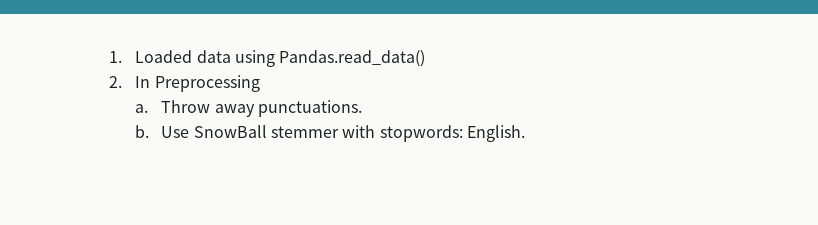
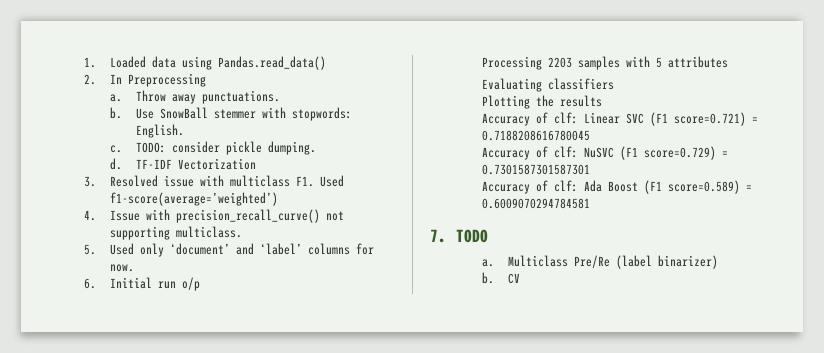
(525, 133) none -> [109,141,316,155] [109,158,256,170] [83,175,344,187] [109,192,278,206] [83,209,344,223] [109,226,242,240] [83,243,374,257] [109,264,134,272] [83,277,200,291] [481,56,728,70] [481,78,614,92] [481,95,602,109] [481,112,758,126] [481,130,590,141] [481,146,728,160] [481,164,590,175] [481,180,752,194] [481,198,590,209] [430,229,488,243] [481,255,718,269] [481,272,520,284] // c. TODO: consider pickle dumping. // d. TF-IDF Vectorization // 3. Resolved issue with multiclass F1. Used f1-score(average=’weighted’) // 4. Issue with precision_recall_curve() not supporting multiclass. // 5. Used only ‘document’ and ‘label’ columns for now. // 6. Initial run o/p // Processing 2203 samples with 5 attributes // Evaluating classifiers // Plotting the results // Accuracy of clf: Linear SVC (F1 score=0.721) = 0.7188208616780045 // Accuracy of clf: NuSVC (F1 score=0.729) = 0.7301587301587301 // Accuracy of clf: Ada Boost (F1 score=0.589) = 0.6009070294784581 // 7. TODO // a. Multiclass Pre/Re (label binarizer) // b. CV

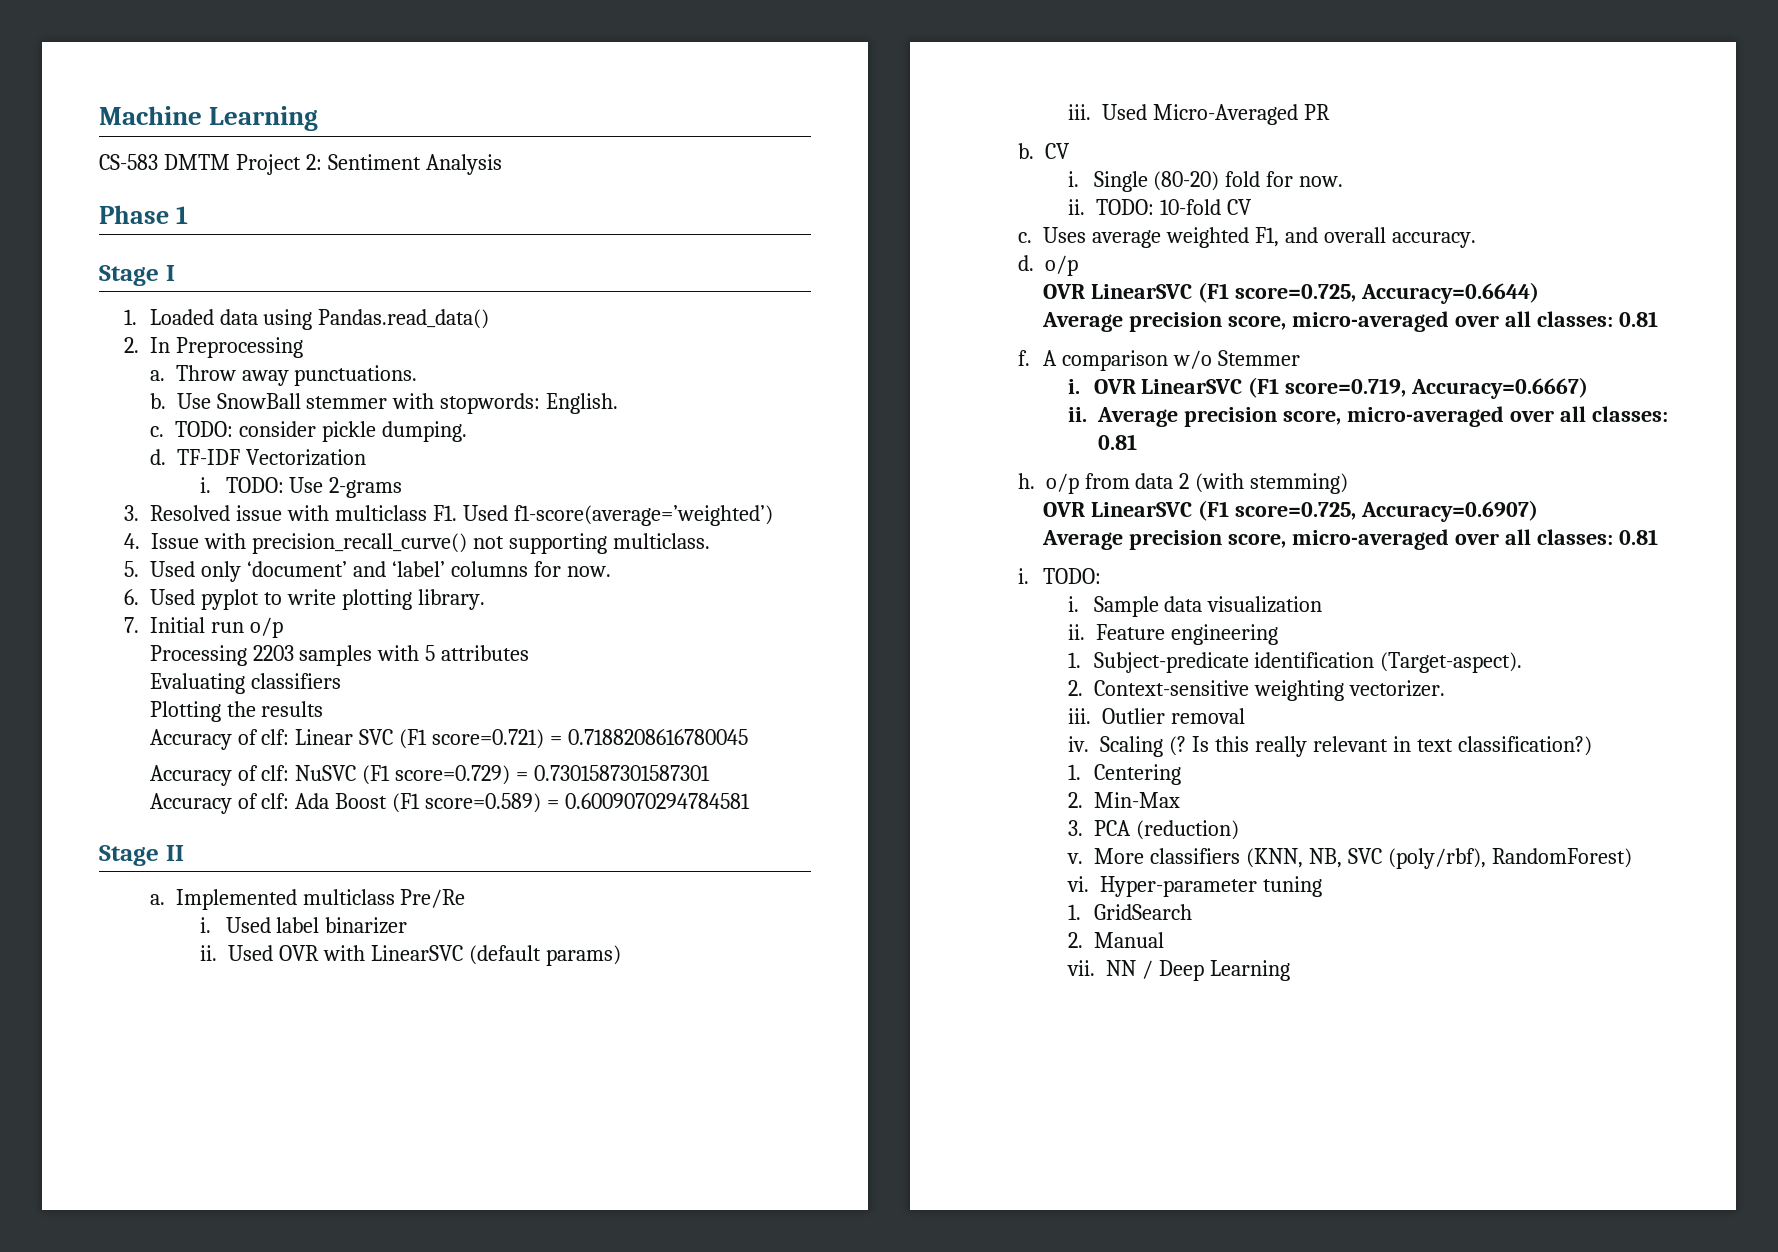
(83, 62) none -> [99,106,319,131] [99,154,502,175] [99,205,188,224] [99,265,175,286] Machine Learning // CS-583 DMTM Project 2: Sentiment Analysis // Phase 1 // Stage I //
(256, 164) none -> [200,477,403,498] // i. TODO: Use 2-grams
(96, 283) none -> [150,589,486,610] [124,617,140,633] Used pyplot to write plotting library. // 7.
[430,229,488,243] [481,255,568,267] 7. TODO // a. Multiclass -> [99,845,184,866] [149,889,395,910] Stage II // a. Implemented multiclass
[615,255,718,269] [481,272,520,284] (label binarizer) // b. CV -> [200,917,408,934] [200,945,621,966] [1068,104,1331,125] [1017,143,1070,159] [1068,171,1344,192] [1068,199,1253,215] [1017,227,1476,248] [1017,255,1078,276] [1042,282,1539,304] [1041,311,1658,332] [1017,350,1300,371] [1068,377,1589,399] [1068,406,1668,427] [1098,434,1138,450] [1017,473,1349,494] [1042,500,1538,522] [1041,529,1658,550] [1017,568,1101,584] [1068,596,1323,617] [1068,624,1279,645] [1068,652,1523,673] [1068,680,1446,701] [1068,708,1246,724] [1068,736,1592,757] [1068,764,1181,785] [1068,792,1181,808] [1068,820,1240,840] [1067,848,1632,869] [1067,876,1323,897] [1068,904,1192,920] [1068,932,1165,948] [1067,960,1291,981] // i. Used label binarizer // ii. Used OVR with LinearSVC (default params) // iii. Used Micro-Averaged PR // b. CV // i. Single (80-20) fold for now. // ii. TODO: 10-fold CV // c. Uses average weighted F1, and overall accuracy. // d. o/p // OVR LinearSVC (F1 score=0.725, Accuracy=0.6644) // Average precision score, micro-averaged over all classes: 0.81 // f. A comparison w/o Stemmer // i. OVR LinearSVC (F1 score=0.719, Accuracy=0.6667) // ii. Average precision score, micro-averaged over all classes: 0.81 // h. o/p from data 2 (with stemming) // OVR LinearSVC (F1 score=0.725, Accuracy=0.6907) // Average precision score, micro-averaged over all classes: 0.81 // i. TODO: // i. Sample data visualization // ii. Feature engineering // 1. Subject-predicate identification (Target-aspect). // 2. Context-sensitive weighting vectorizer. // iii. Outlier removal // iv. Scaling (? Is this really relevant in text classification?) // 1. Centering // 2. Min-Max // 3. PCA (reduction) // v. More classifiers (KNN, NB, SVC (poly/rbf), RandomForest) // vi. Hyper-parameter tuning // 1. GridSearch // 2. Manual // vii. NN / Deep Learning

